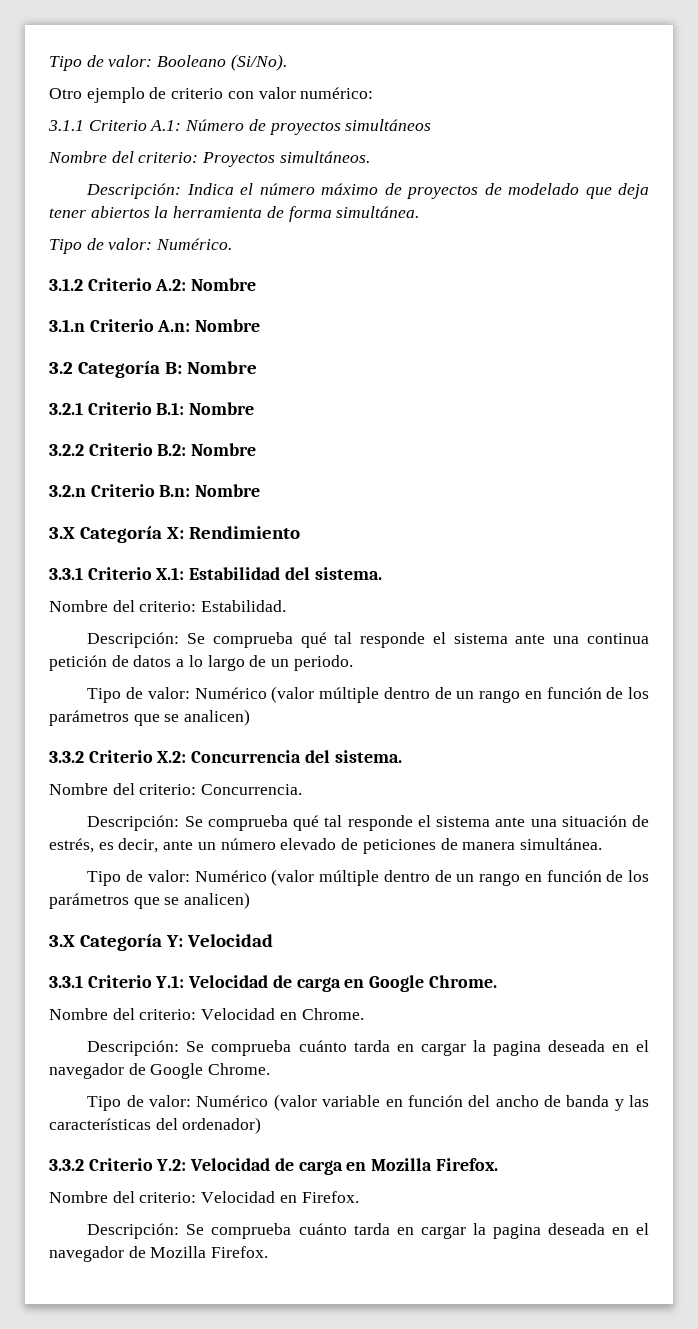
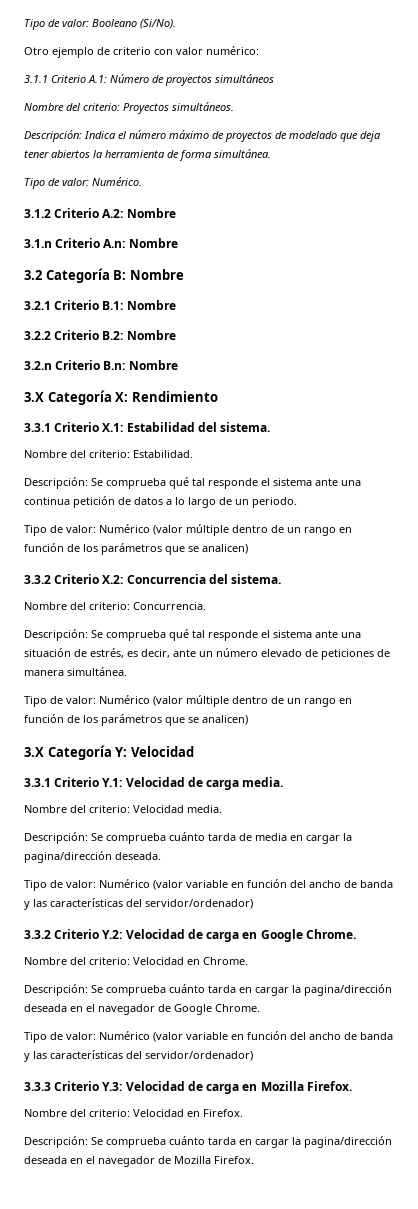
(341, 984) none -> [242,777,284,787] [24,805,222,813] [24,832,352,844] [24,851,161,863] [24,879,393,891] [24,898,253,910] [24,929,240,942] media. // Nombre del criterio: Velocidad media. // Descripción: Se comprueba cuánto tarda de media en cargar la pagina/dirección deseada. // Tipo de valor: Numérico (valor variable en función del ancho de banda y las características del servidor/ordenador) // 3.3.2 Criterio Y.2: Velocidad de carga
[492,1041,541,1056] pagina -> [304,984,392,996] pagina/dirección
[182,1117,262,1134] [49,1158,187,1171] ordenador) // 3.3.2 Criterio Y.2: -> [145,1051,253,1061] [24,1081,123,1091] servidor/ordenador) // 3.3.3 Criterio Y.3:
[492,1224,541,1239] pagina -> [304,1136,392,1148] pagina/dirección

